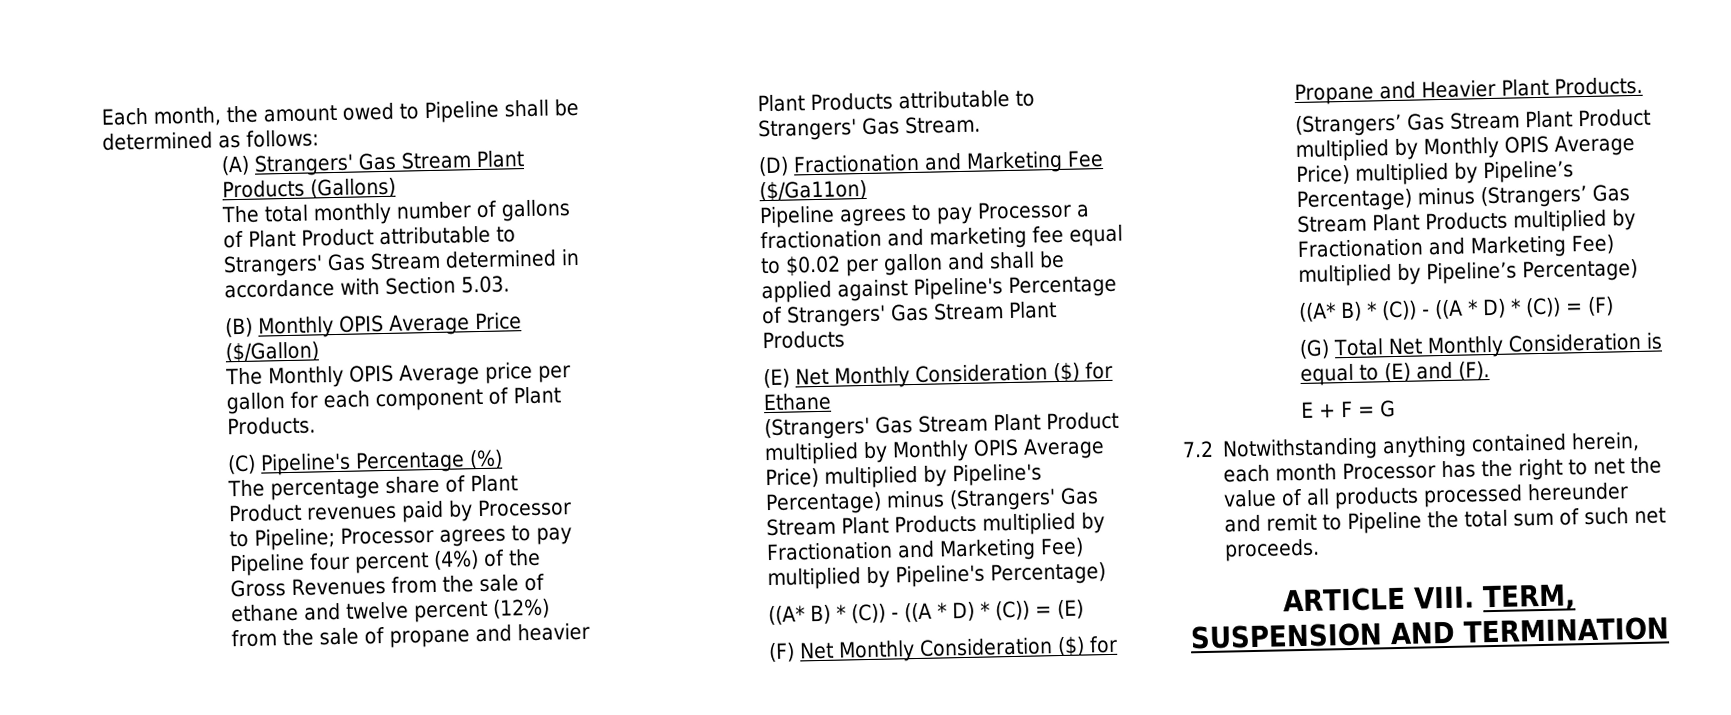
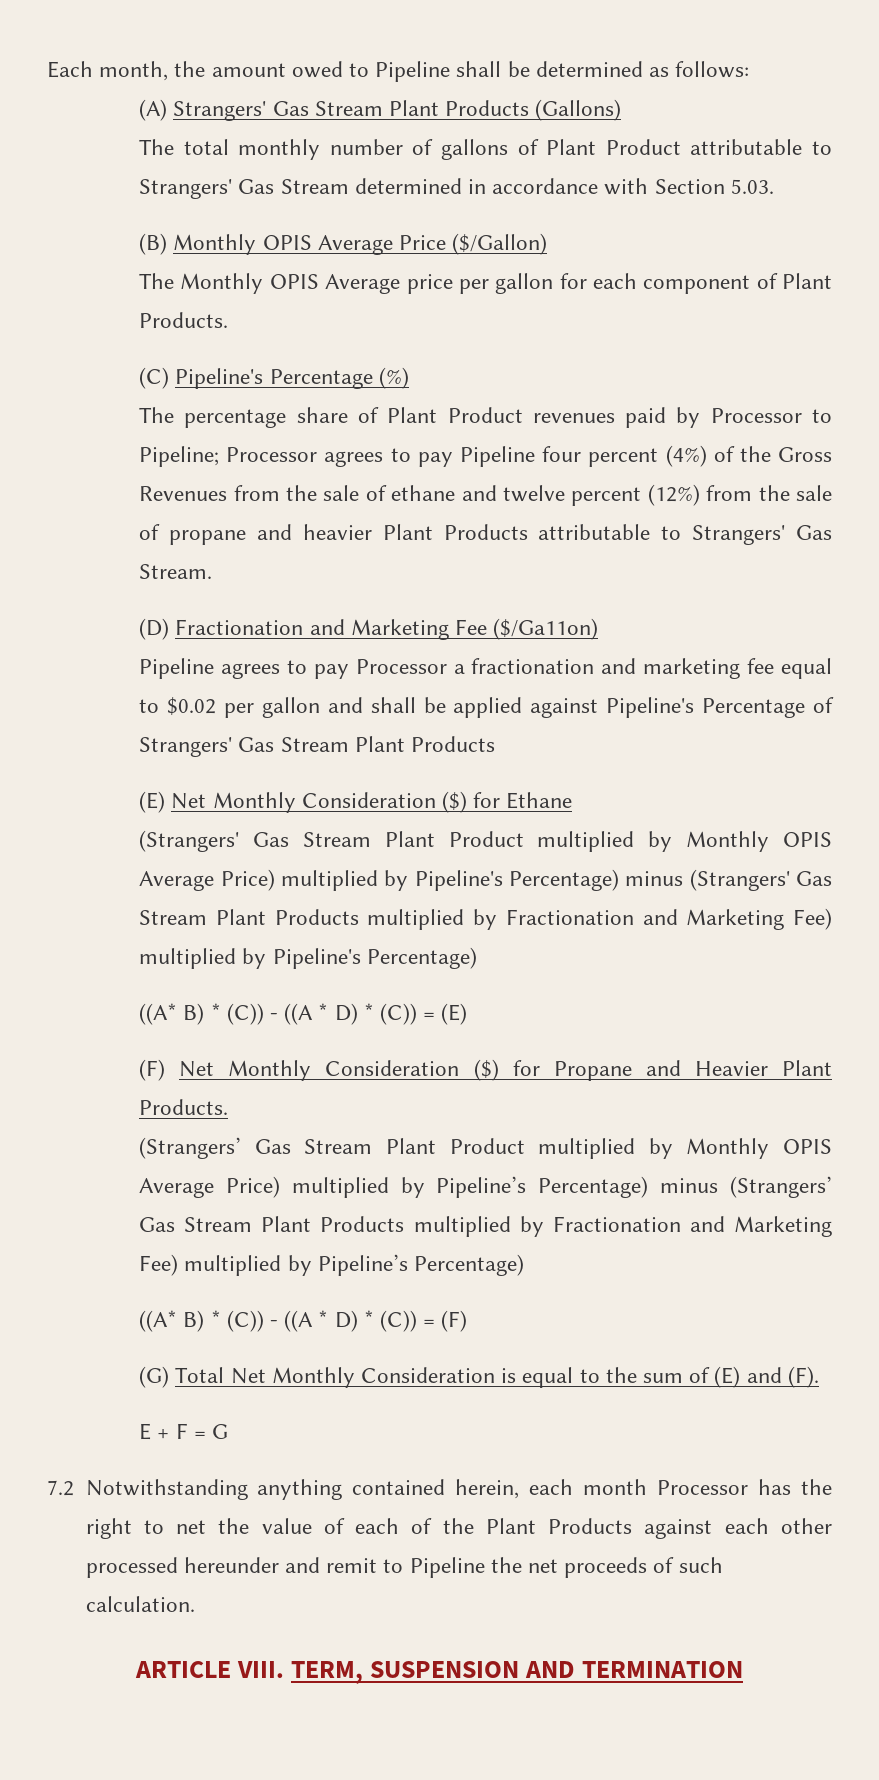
(1380, 372) none -> [605,1367,711,1383] the sum of
[1306,486,1420,510] all products -> [355,1518,832,1539] each of the Plant Products against each other
[1464,507,1667,528] [1224,538,1321,562] total sum of such net proceeds. -> [527,1557,723,1578] [85,1596,195,1612] net proceeds of such calculation.

